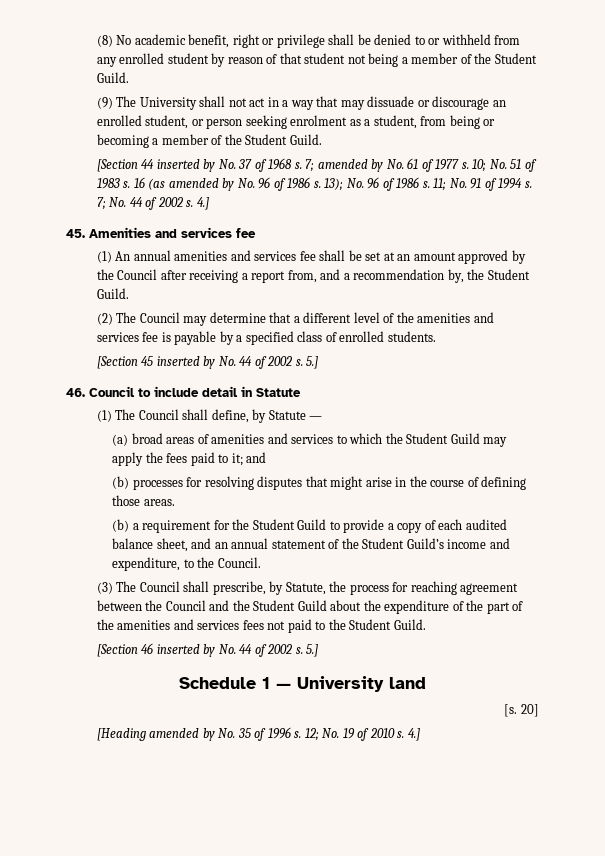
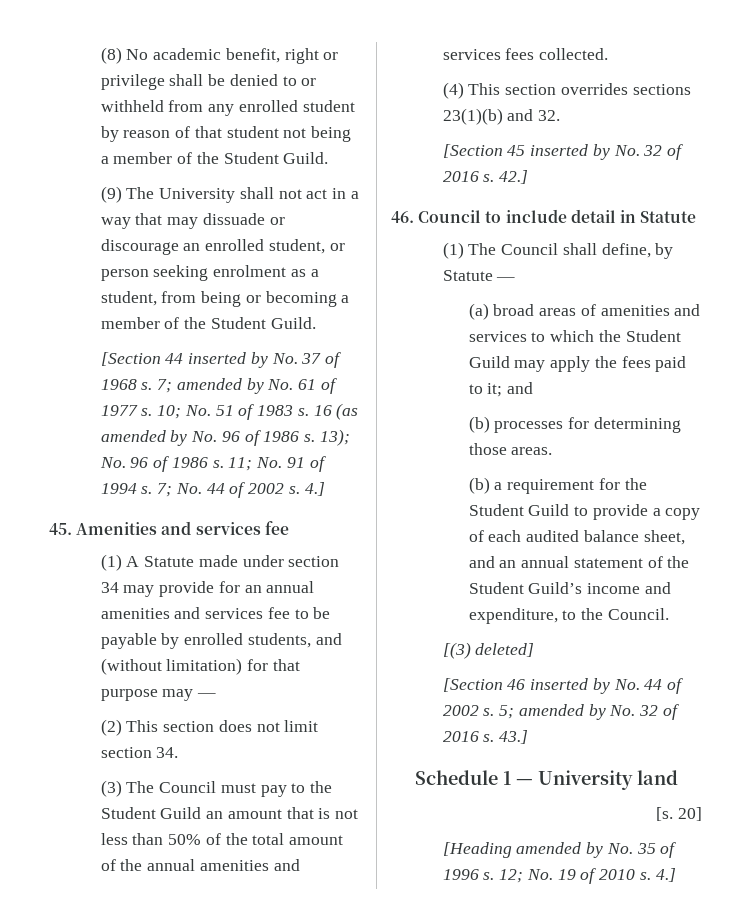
[115,251,131,261] An -> [126,555,340,567] [100,581,262,597] A Statute made under section 34 may provide for an
[319,250,526,264] [96,269,530,283] [96,288,129,299] [96,312,494,326] [96,331,436,345] shall be set at an amount approved by the Council after receiving a report from, and a recommendation by, the Student Guild. // (2) The Council may determine that a different level of the amenities and services fee is payable by a specified class of enrolled students. -> [294,607,331,619] [100,633,342,649] [100,658,300,675] [100,689,217,701] [100,719,319,736] [100,747,179,758] [100,780,333,797] [100,807,359,819] [100,833,344,845] [100,859,300,871] [442,48,609,60] [442,82,691,99] [442,108,561,125] to be payable by enrolled students, and (without limitation) for that purpose may — // (2) This section does not limit section 34. // (3) The Council must pay to the Student Guild an amount that is not less than 50% of the total amount of the annual amenities and services fees collected. // (4) This section overrides sections 23(1)(b) and 32.
[239,356,319,369] 44 of 2002 s. 5.] -> [643,144,684,160] [442,170,529,184] 32 of 2016 s. 42.]
[204,476,527,490] resolving disputes that might arise in the course of defining -> [593,417,681,433] determining
[96,581,519,595] [96,600,524,614] [96,619,426,633] (3) The Council shall prescribe, by Statute, the process for reaching agreement between the Council and the Student Guild about the expenditure of the part of the amenities and services fees not paid to the Student Guild. -> [442,642,535,659] [(3) deleted]
[306,644,319,657] 5.] -> [499,704,679,720] [442,730,529,744] 5; amended by No. 32 of 2016 s. 43.]

